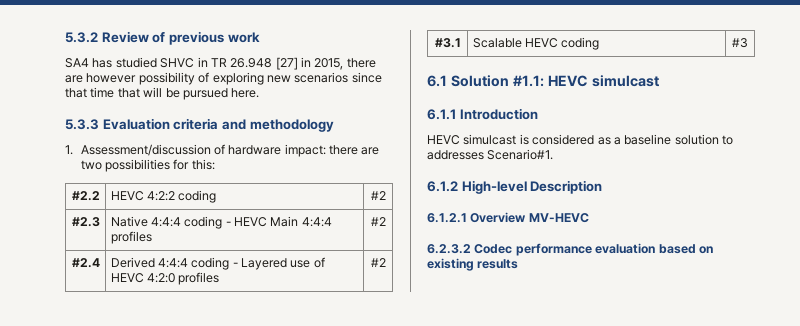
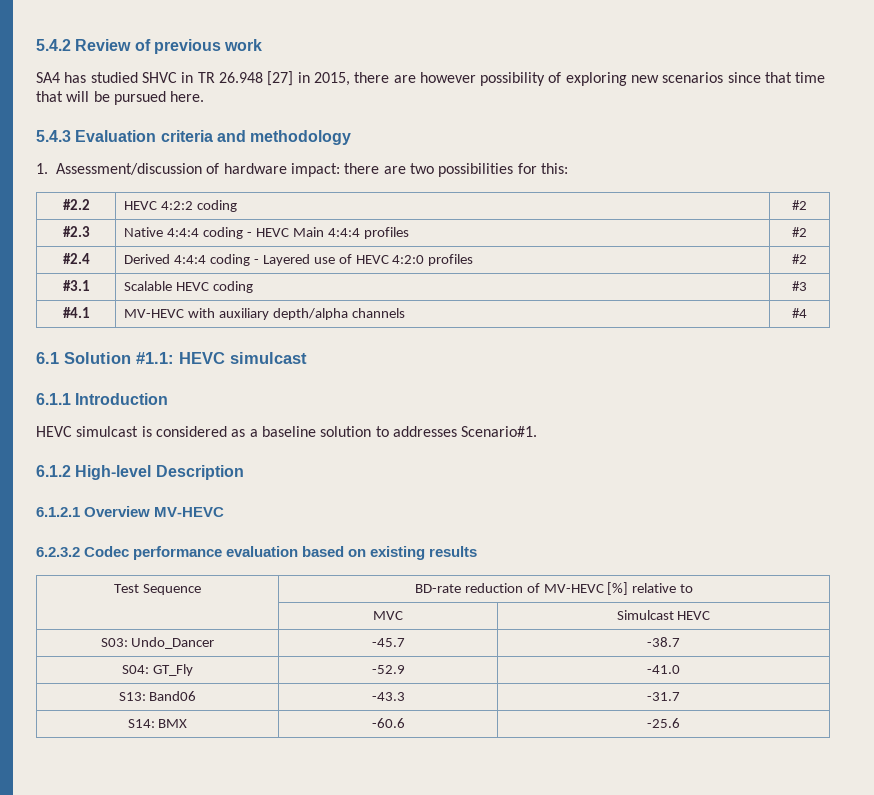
[65,32,98,43] 5.3.2 -> [36,39,71,51] 5.4.2
[65,119,99,130] 5.3.3 -> [36,130,71,142] 5.4.3
(748, 43) none -> [62,307,90,318] [124,308,405,320] [792,308,807,318] // #4.1 | MV-HEVC with auxiliary depth/alpha channels | #4
(519, 264) none -> [114,584,201,595] [414,582,694,595] [373,611,404,620] [616,610,711,620] [100,637,215,649] [371,638,405,647] [647,637,680,647] [122,664,193,676] [371,665,405,674] [647,665,680,674] [118,691,197,701] [371,692,405,701] [647,692,680,701] [127,719,188,728] [371,718,405,728] [647,718,680,728] // Test Sequence | BD-rate reduction of MV-HEVC [%] relative to // | MVC | Simulcast HEVC // S03: Undo_Dancer | -45.7 | -38.7 // S04: GT_Fly | -52.9 | -41.0 // S13: Band06 | -43.3 | -31.7 // S14: BMX | -60.6 | -25.6

